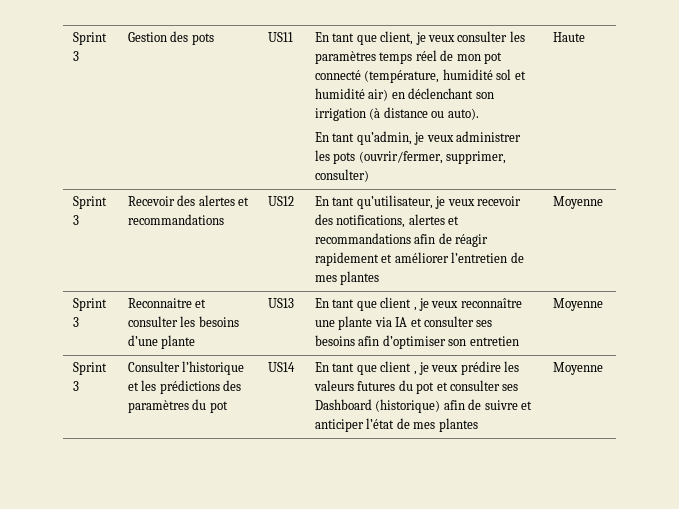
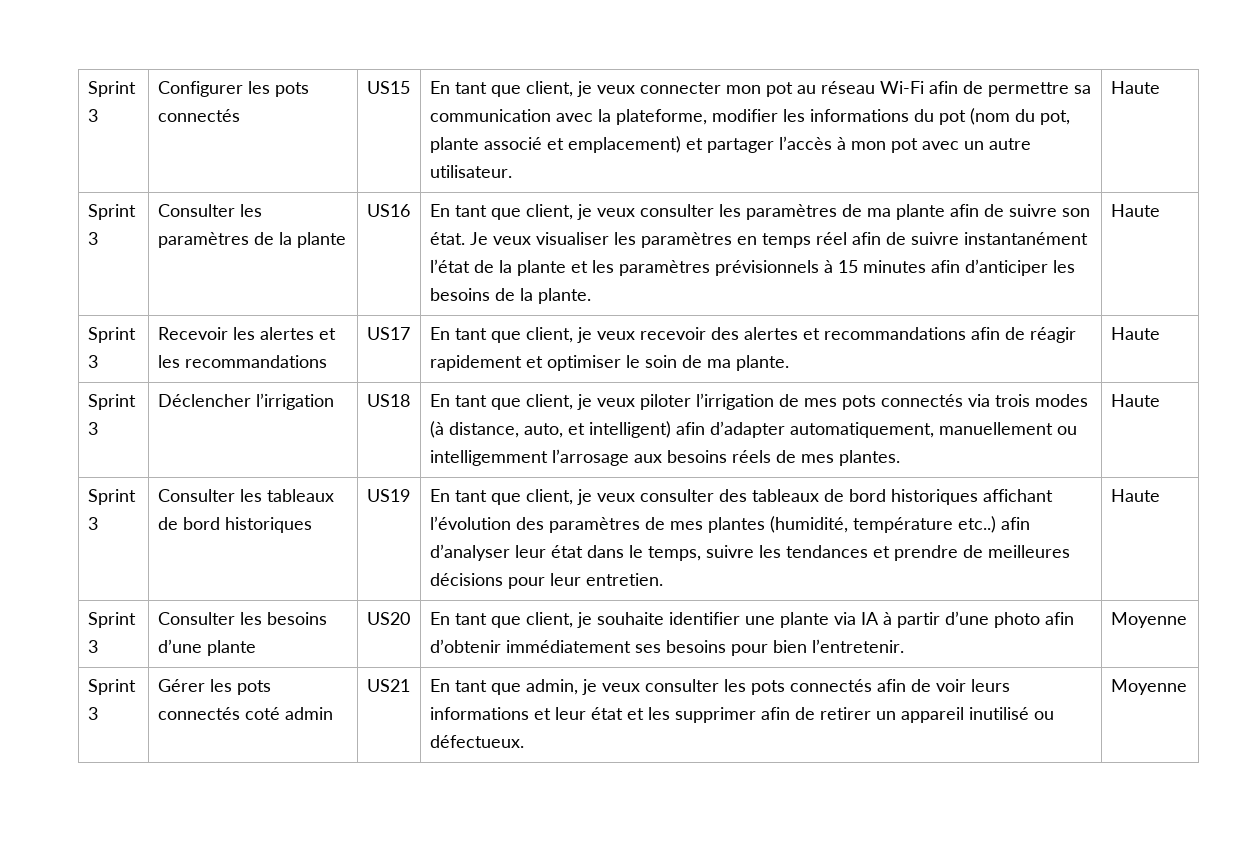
[73,32,108,45] [73,51,80,61] [128,31,214,45] [268,32,294,42] Sprint 3 | Gestion des pots | US11 -> [87,81,136,97] [87,109,98,122] [157,81,309,97] [157,109,240,122] [366,81,410,94] [429,81,1091,97] [429,108,1070,125] [429,136,1031,153] [429,165,512,178] [1110,81,1160,94] [87,204,136,220] [87,232,98,245] [157,204,262,217] [157,232,346,248] [366,204,410,217] Sprint 3 | Configurer les pots connectés | US15 | En tant que client, je veux connecter mon pot au réseau Wi-Fi afin de permettre sa communication avec la plateforme, modifier les informations du pot (nom du pot, plante associé et emplacement) et partager l’accès à mon pot avec un autre utilisateur. | Haute // Sprint 3 | Consulter les paramètres de la plante | US16
[379,50,502,64] [315,69,526,83] [315,88,494,101] [315,107,479,121] [315,131,521,145] [315,150,507,164] [315,169,370,182] temps réel de mon pot connecté (température, humidité sol et humidité air) en déclenchant son irrigation (à distance ou auto). // En tant qu’admin, je veux administrer les pots (ouvrir/fermer, supprimer, consulter) -> [841,204,1090,220] [429,232,1088,248] [429,259,1075,276] [429,288,591,304] de ma plante afin de suivre son état. Je veux visualiser les paramètres en temps réel afin de suivre instantanément l’état de la plante et les paramètres prévisionnels à 15 minutes afin d’anticiper les besoins de la plante.
[177,195,250,206] des alertes et -> [232,327,336,340] [157,355,180,368] les alertes et les
[268,196,295,206] [315,195,433,209] US12 | En tant qu’utilisateur, -> [366,327,410,340] [429,327,573,343] US17 | En tant que client,
[336,215,406,228] notifications, -> (739, 333) none
[394,252,524,263] [315,271,380,285] [553,196,604,209] [73,298,108,311] [73,317,80,327] [128,298,207,308] [128,316,239,327] [128,335,196,349] [268,298,295,308] [315,297,522,311] [315,316,493,330] [315,335,519,349] [553,298,604,311] [73,362,108,375] [73,381,80,391] [128,361,245,375] [128,380,242,394] [128,399,228,413] [268,362,296,372] [315,361,520,375] [314,380,519,394] [315,399,532,413] [315,418,478,432] améliorer l’entretien de mes plantes | Moyenne // Sprint 3 | Reconnaitre et consulter les besoins d’une plante | US13 | En tant que client , je veux reconnaître une plante via IA et consulter ses besoins afin d’optimiser son entretien | Moyenne // Sprint 3 | Consulter l’historique et les prédictions des paramètres du pot | US14 | En tant que client , je veux prédire les valeurs futures du pot et consulter ses Dashboard (historique) afin de suivre et anticiper l’état de mes plantes -> [546,355,789,371] [1110,327,1160,340] [87,394,136,410] [87,422,98,435] [157,393,334,410] [366,394,410,407] [429,393,1088,410] [429,421,1077,438] [429,449,900,466] [1110,394,1160,407] [87,489,136,505] [87,517,98,530] [157,489,334,502] [157,517,312,533] [366,489,410,502] [429,489,1053,505] [429,516,1030,533] [429,544,1070,561] [429,573,663,589] [1110,489,1160,502] [87,612,136,628] [87,640,98,653] [157,612,327,625] [157,639,256,656] [366,612,410,625] [429,611,1074,628] [429,639,904,656] [1110,612,1187,628] [87,679,136,695] [87,707,98,720] [157,679,271,695] [157,707,333,720] [366,679,410,692] [429,679,1010,695] [429,707,1054,723] [429,735,524,748] optimiser le soin de ma plante. | Haute // Sprint 3 | Déclencher l’irrigation | US18 | En tant que client, je veux piloter l’irrigation de mes pots connectés via trois modes (à distance, auto, et intelligent) afin d’adapter automatiquement, manuellement ou intelligemment l’arrosage aux besoins réels de mes plantes. | Haute // Sprint 3 | Consulter les tableaux de bord historiques | US19 | En tant que client, je veux consulter des tableaux de bord historiques affichant l’évolution des paramètres de mes plantes (humidité, température etc..) afin d’analyser leur état dans le temps, suivre les tendances et prendre de meilleures décisions pour leur entretien. | Haute // Sprint 3 | Consulter les besoins d’une plante | US20 | En tant que client, je souhaite identifier une plante via IA à partir d’une photo afin d’obtenir immédiatement ses besoins pour bien l’entretenir. | Moyenne // Sprint 3 | Gérer les pots connectés coté admin | US21 | En tant que admin, je veux consulter les pots connectés afin de voir leurs informations et leur état et les supprimer afin de retirer un appareil inutilisé ou défectueux.

